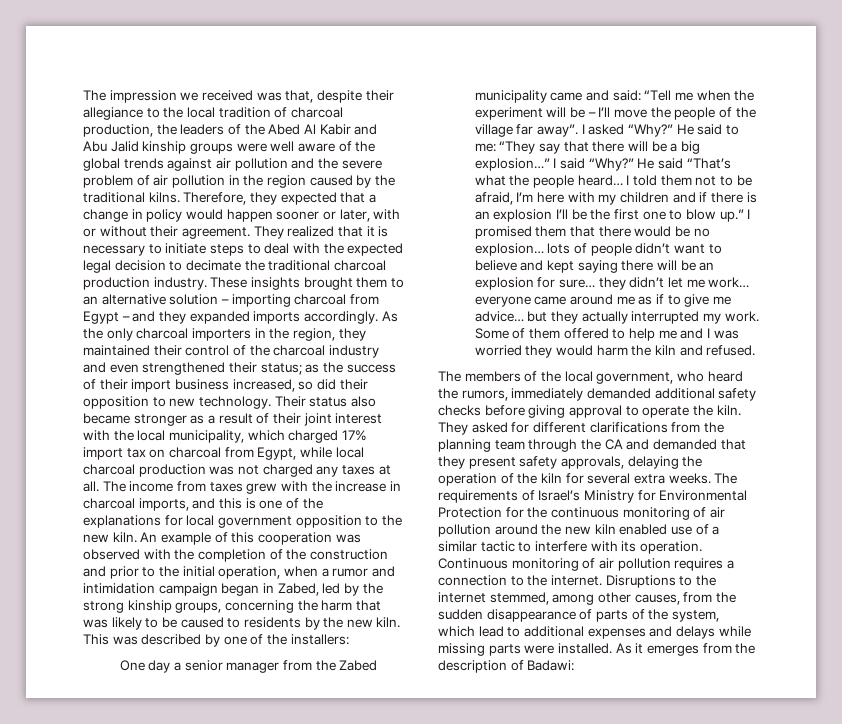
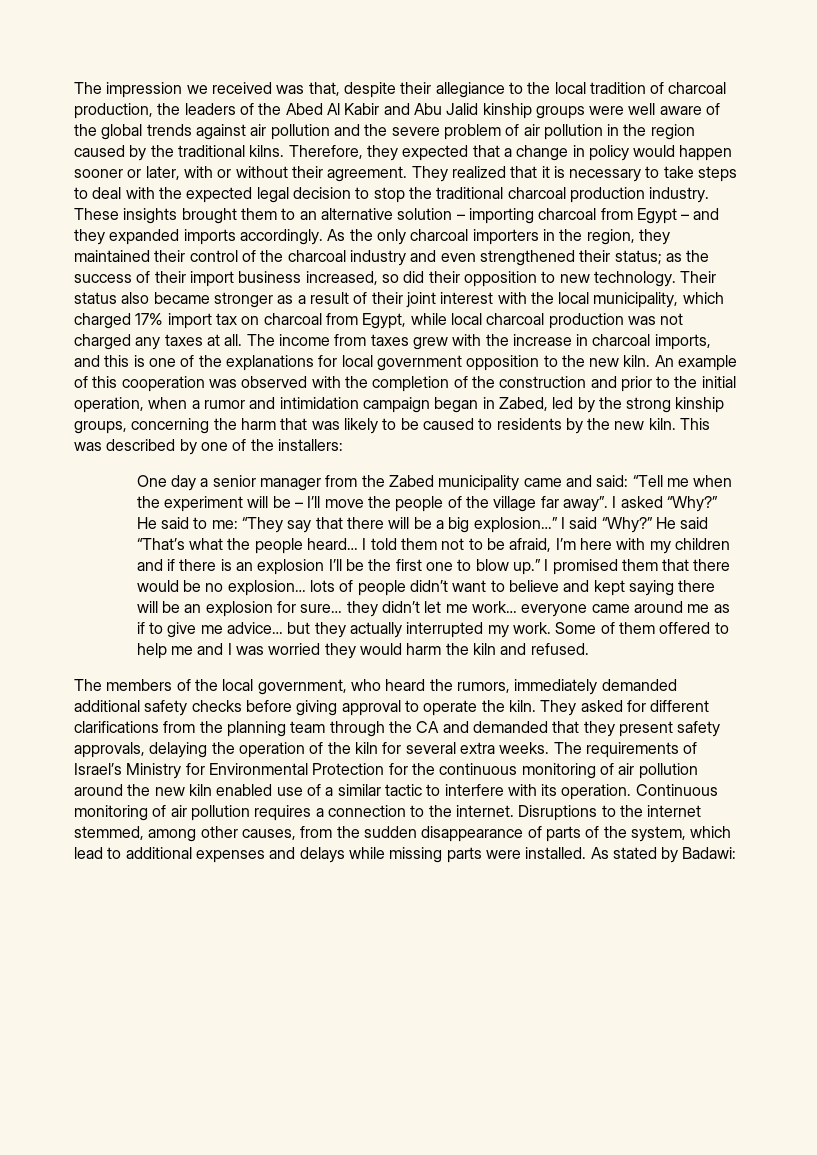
[165,243,207,254] initiate -> [663,166,694,178] take
[185,260,241,271] decimate -> [373,187,405,203] stop
[635,643,756,656] [438,660,524,673] it emerges from the description of -> [612,847,679,863] stated by

